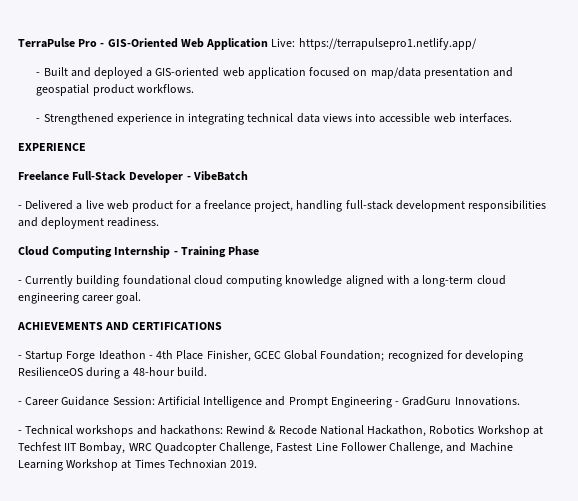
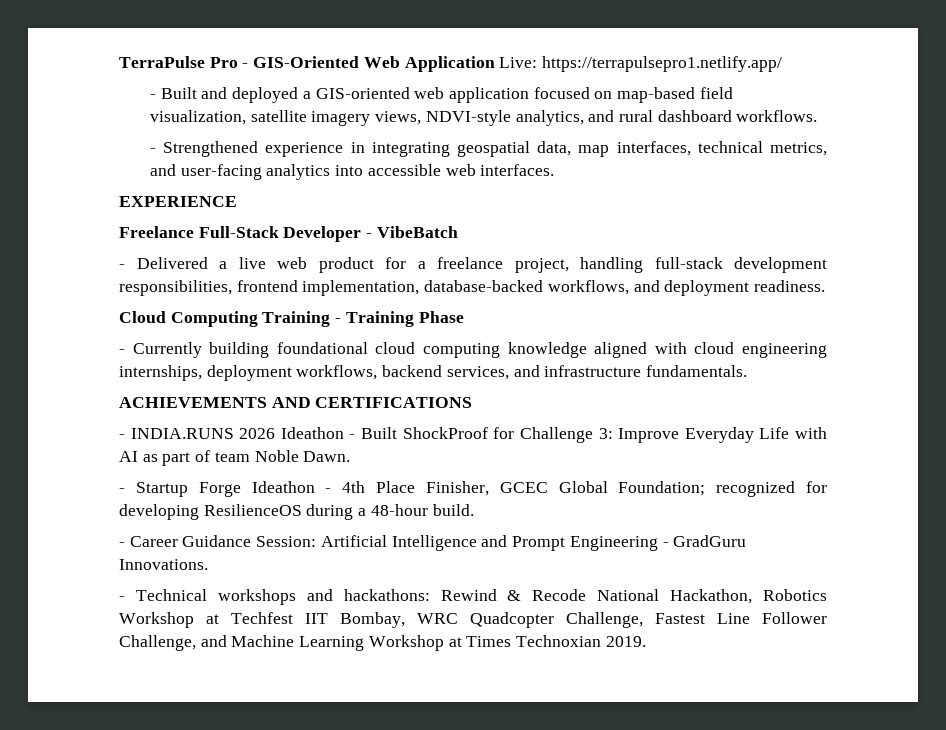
[370,67,514,79] [36,84,134,96] map/data presentation and geospatial product -> [617,87,733,103] [149,110,732,126] map-based field visualization, satellite imagery views, NDVI-style analytics, and rural dashboard
[247,113,352,123] technical data views -> [456,141,827,157] [149,164,331,180] geospatial data, map interfaces, technical metrics, and user-facing analytics
[468,200,547,212] responsibilities -> [119,280,629,296] responsibilities, frontend implementation, database-backed workflows,
[114,246,171,258] Internship -> [262,311,331,327] Training
[413,275,506,287] [18,292,142,304] [17,322,223,330] a long-term cloud engineering career goal. // ACHIEVEMENTS AND CERTIFICATIONS -> [694,342,828,358] [119,365,748,381] [119,397,473,408] [119,427,828,443] [119,450,351,466] cloud engineering internships, deployment workflows, backend services, and infrastructure fundamentals. // ACHIEVEMENTS AND CERTIFICATIONS // - INDIA.RUNS 2026 Ideathon - Built ShockProof for Challenge 3: Improve Everyday Life with AI as part of team Noble Dawn.

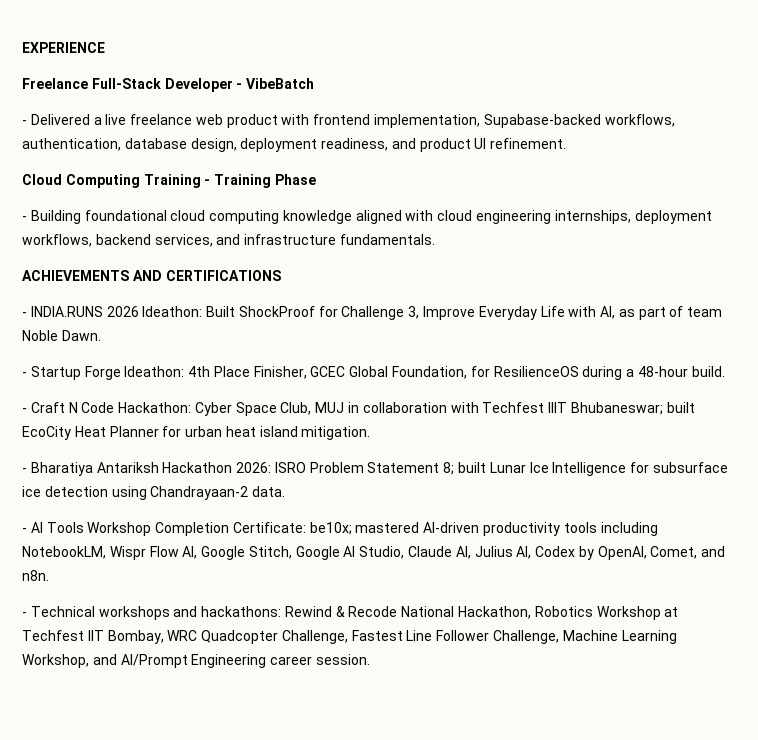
[119,56,783,72] [149,87,733,103] [149,110,818,126] [149,141,827,157] [149,164,555,180] TerraPulse Pro - GIS-Oriented Web Application Live: https://terrapulsepro1.netlify.app/ // - Built and deployed a GIS-oriented web application focused on map-based field visualization, satellite imagery views, NDVI-style analytics, and rural dashboard workflows. // - Strengthened experience in integrating geospatial data, map interfaces, technical metrics, and user-facing analytics into accessible web interfaces. // -> (22, 47) none
(266, 263) none -> [130,114,193,125] freelance
[385,257,827,273] [119,280,826,296] for a freelance project, handling full-stack development responsibilities, frontend implementation, database-backed workflows, and deployment readiness. -> [281,114,675,128] [22,138,567,152] with frontend implementation, Supabase-backed workflows, authentication, database design, deployment readiness, and product UI refinement.
[132,342,270,358] Currently building -> [30,210,81,224] Building
[280,427,356,439] Ideathon - -> [142,306,203,317] Ideathon:
[598,428,613,439] 3: -> [408,306,420,319] 3,
[119,451,138,462] AI -> [600,306,616,319] AI,
[251,481,332,493] Ideathon - -> [124,366,185,377] Ideathon:
[618,481,827,497] [119,504,199,520] Foundation; recognized for developing -> [392,366,490,379] Foundation, for
[129,535,747,551] [119,559,208,570] Career Guidance Session: Artificial Intelligence and Prompt Engineering - GradGuru Innovations. -> [30,402,695,416] [22,426,371,440] [22,462,728,476] [22,486,286,500] [22,522,658,536] [22,546,726,560] [22,570,49,581] Craft N Code Hackathon: Cyber Space Club, MUJ in collaboration with Techfest IIIT Bhubaneswar; built EcoCity Heat Planner for urban heat island mitigation. // - Bharatiya Antariksh Hackathon 2026: ISRO Problem Statement 8; built Lunar Ice Intelligence for subsurface ice detection using Chandrayaan-2 data. // - AI Tools Workshop Completion Certificate: be10x; mastered AI-driven productivity tools including NotebookLM, Wispr Flow AI, Google Stitch, Google AI Studio, Claude AI, Julius AI, Codex by OpenAI, Comet, and n8n.
[200,635,227,647] and -> (560, 637) none
[368,635,646,651] Workshop at Times Technoxian 2019. -> [22,654,370,668] Workshop, and AI/Prompt Engineering career session.

